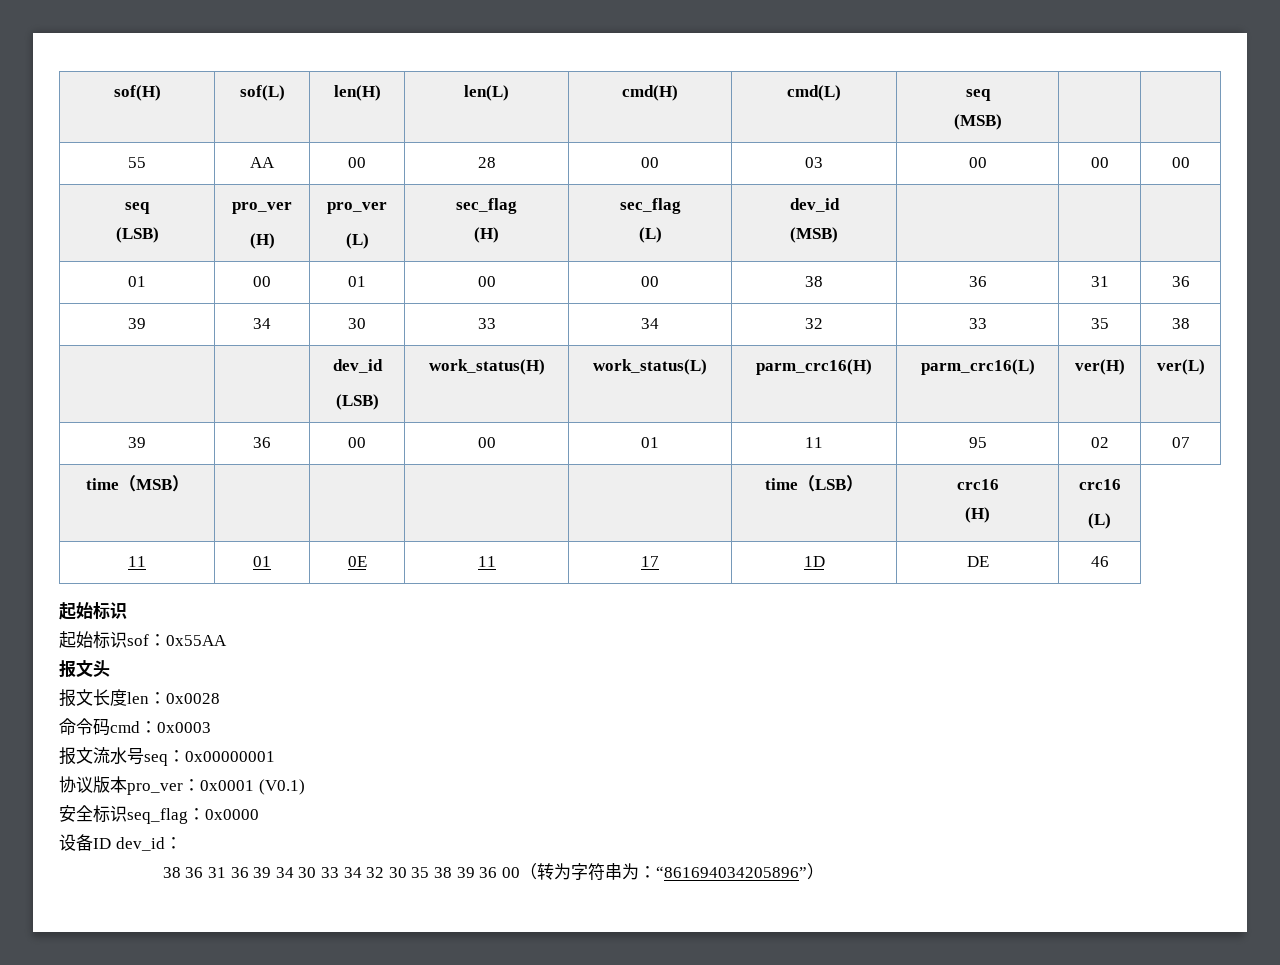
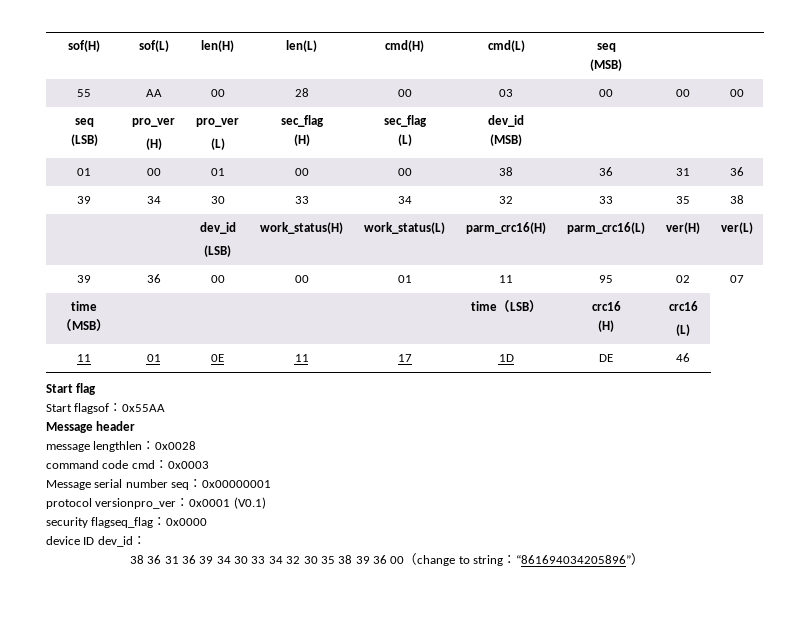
[59,602,127,620] [59,631,227,649] [59,660,110,678] [59,689,149,707] 起始标识 // 起始标识sof：0x55AA // 报文头 // 报文长度len -> [46,383,97,395] [46,403,166,414] [46,421,136,433] [46,441,143,452] Start flag // Start flagsof：0x55AA // Message header // message lengthlen
[59,718,110,736] 命令码 -> [46,460,129,469] command code
[59,747,144,765] 报文流水号 -> [46,479,168,490] Message serial number
[59,776,183,795] 协议版本pro_ver -> [46,498,177,509] protocol versionpro_ver
[59,805,188,824] 安全标识seq_flag -> [46,517,154,528] security flagseq_flag
[59,834,93,851] 设备 -> [46,536,80,545] device
[536,863,639,881] 转为字符串为 -> [417,555,504,566] change to string

